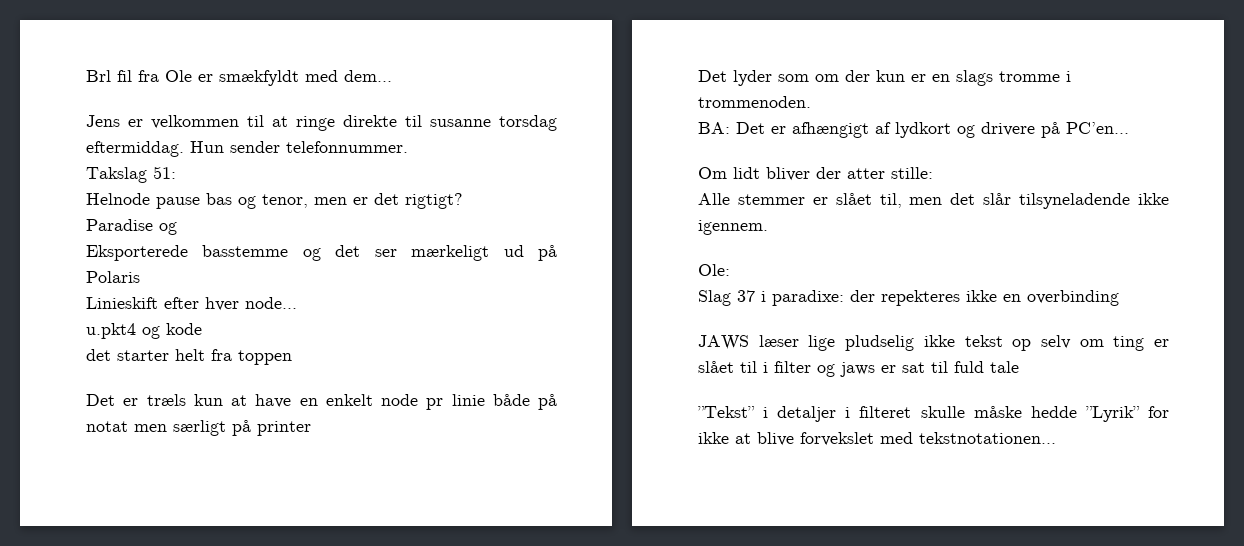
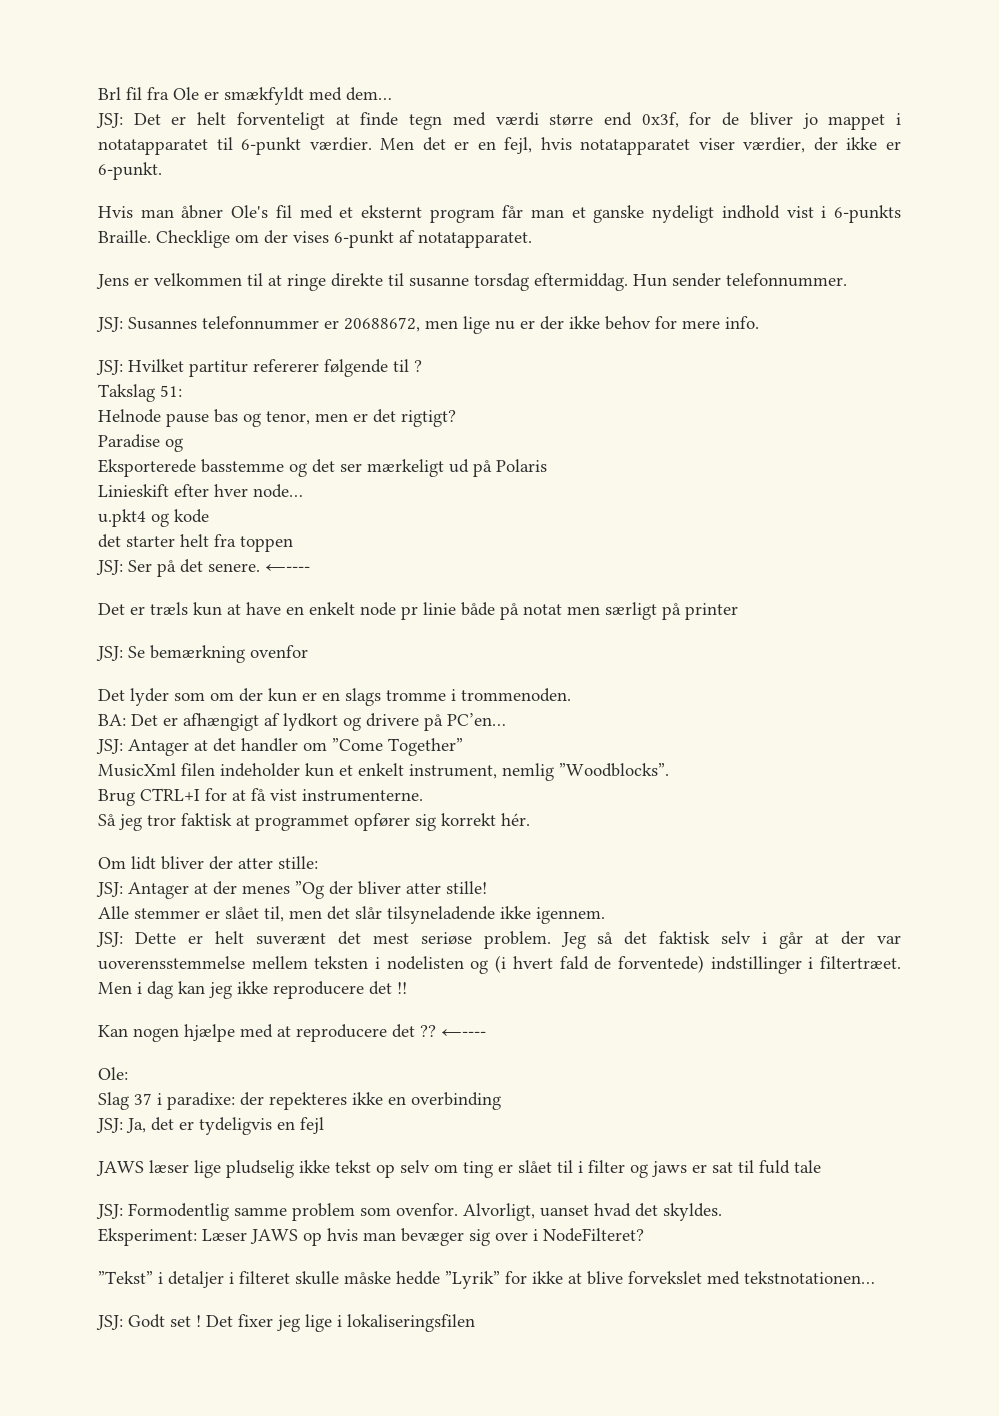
(392, 76) none -> [96,112,901,130] [98,137,901,155] [98,162,162,180] [98,205,902,223] [98,230,532,248] // JSJ: Det er helt forventeligt at finde tegn med værdi større end 0x3f, for de bliver jo mappet i notatapparatet til 6-punkt værdier. Men det er en fejl, hvis notatapparatet viser værdier, der ikke er 6-punkt. // Hvis man åbner Ole's fil med et eksternt program får man et ganske nydeligt indhold vist i 6-punkts Braille. Checklige om der vises 6-punkt af notatapparatet.
(408, 147) none -> [96,316,759,334] [96,359,422,377] // JSJ: Susannes telefonnummer er 20688672, men lige nu er der ikke behov for mere info. // JSJ: Hvilket partitur refererer følgende til ?
(292, 357) none -> [96,559,310,577] // JSJ: Ser på det senere. ←----
(311, 428) none -> [96,645,308,663] // JSJ: Se bemærkning ovenfor
(1129, 128) none -> [96,738,463,756] [98,763,669,781] [98,788,423,806] [98,813,530,831] // JSJ: Antager at det handler om ”Come Together” // MusicXml filen indeholder kun et enkelt instrument, nemlig ”Woodblocks”. // Brug CTRL+I for at få vist instrumenterne. // Så jeg tror faktisk at programmet opfører sig korrekt hér.
(933, 173) none -> [96,881,487,899] // JSJ: Antager at der menes ”Og der bliver atter stille!
(768, 227) none -> [96,931,902,949] [98,955,901,974] [98,981,407,999] [98,1024,486,1042] // JSJ: Dette er helt suverænt det mest seriøse problem. Jeg så det faktisk selv i går at der var uoverensstemmelse mellem teksten i nodelisten og (i hvert fald de forventede) indstillinger i filtertræet. Men i dag kan jeg ikke reproducere det !! // Kan nogen hjælpe med at reproducere det ?? ←----
(1119, 298) none -> [96,1117,324,1135] // JSJ: Ja, det er tydeligvis en fejl
(1019, 367) none -> [96,1203,722,1221] [98,1228,644,1246] // JSJ: Formodentlig samme problem som ovenfor. Alvorligt, uanset hvad det skyldes. // Eksperiment: Læser JAWS op hvis man bevæger sig over i NodeFilteret?
(1056, 438) none -> [96,1314,475,1332] // JSJ: Godt set ! Det fixer jeg lige i lokaliseringsfilen

